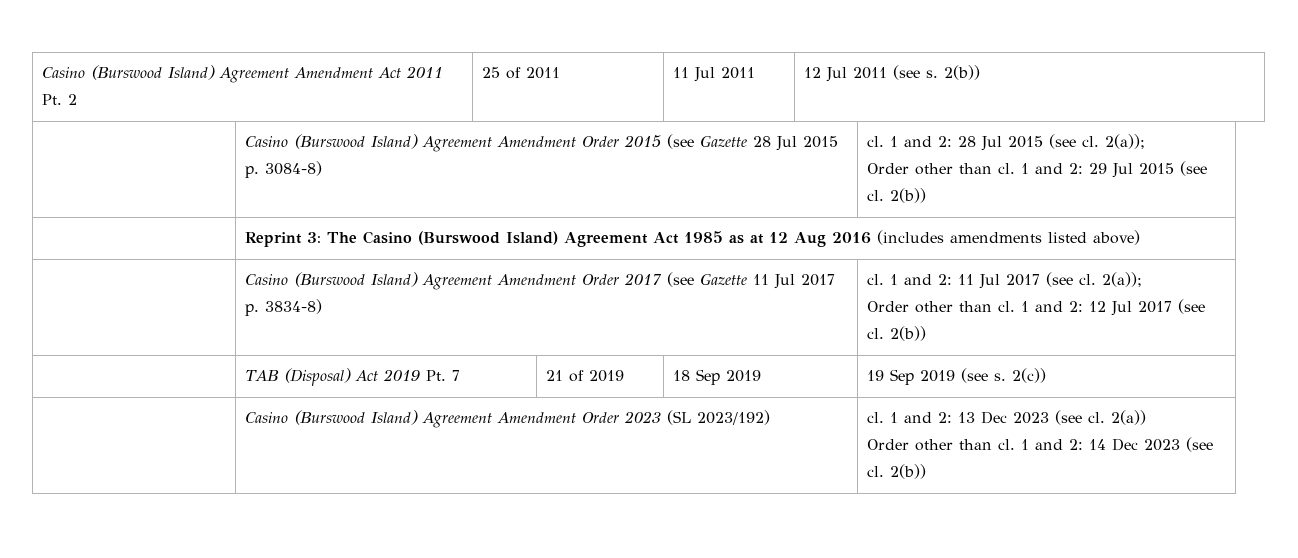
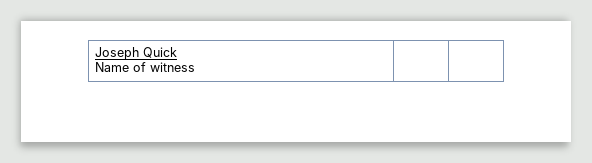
[42,65,444,83] [42,94,78,105] [482,67,561,79] [673,67,756,82] [804,65,981,82] [245,134,839,152] [245,161,323,178] [867,134,1146,151] [867,161,1208,178] [867,188,927,203] [245,230,1141,247] [245,272,836,290] [245,299,323,316] [867,272,1143,289] [867,299,1206,316] [867,326,927,341] [245,368,461,386] [546,370,625,382] [673,369,762,385] [867,368,1047,385] [245,410,771,428] [867,410,1147,425] [867,437,1214,452] [867,464,927,479] Casino (Burswood Island) Agreement Amendment Act 2011 Pt. 2 | 25 of 2011 | 11 Jul 2011 | 12 Jul 2011 (see s. 2(b)) // | Casino (Burswood Island) Agreement Amendment Order 2015 (see Gazette 28 Jul 2015 p. 3084-8) | cl. 1 and 2: 28 Jul 2015 (see cl. 2(a)); // Order other than cl. 1 and 2: 29 Jul 2015 (see cl. 2(b)) // | Reprint 3: The Casino (Burswood Island) Agreement Act 1985 as at 12 Aug 2016 (includes amendments listed above) // | Casino (Burswood Island) Agreement Amendment Order 2017 (see Gazette 11 Jul 2017 p. 3834-8) | cl. 1 and 2: 11 Jul 2017 (see cl. 2(a)); // Order other than cl. 1 and 2: 12 Jul 2017 (see cl. 2(b)) // | TAB (Disposal) Act 2019 Pt. 7 | 21 of 2019 | 18 Sep 2019 | 19 Sep 2019 (see s. 2(c)) // | Casino (Burswood Island) Agreement Amendment Order 2023 (SL 2023/192) | cl. 1 and 2: 13 Dec 2023 (see cl. 2(a)) // Order other than cl. 1 and 2: 14 Dec 2023 (see cl. 2(b)) -> [95,47,178,60] [95,62,196,72] Joseph Quick // Name of witness | |

